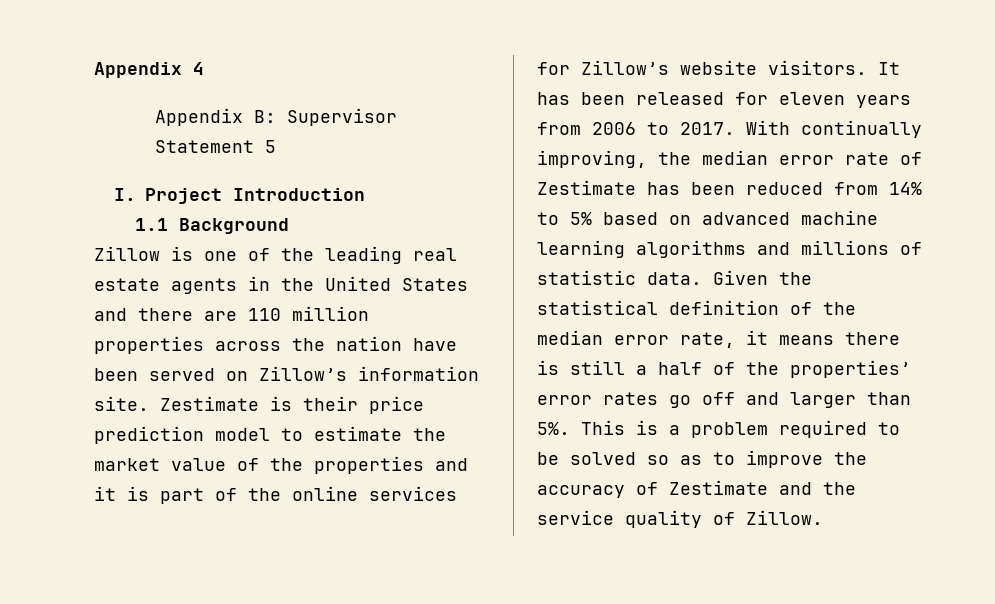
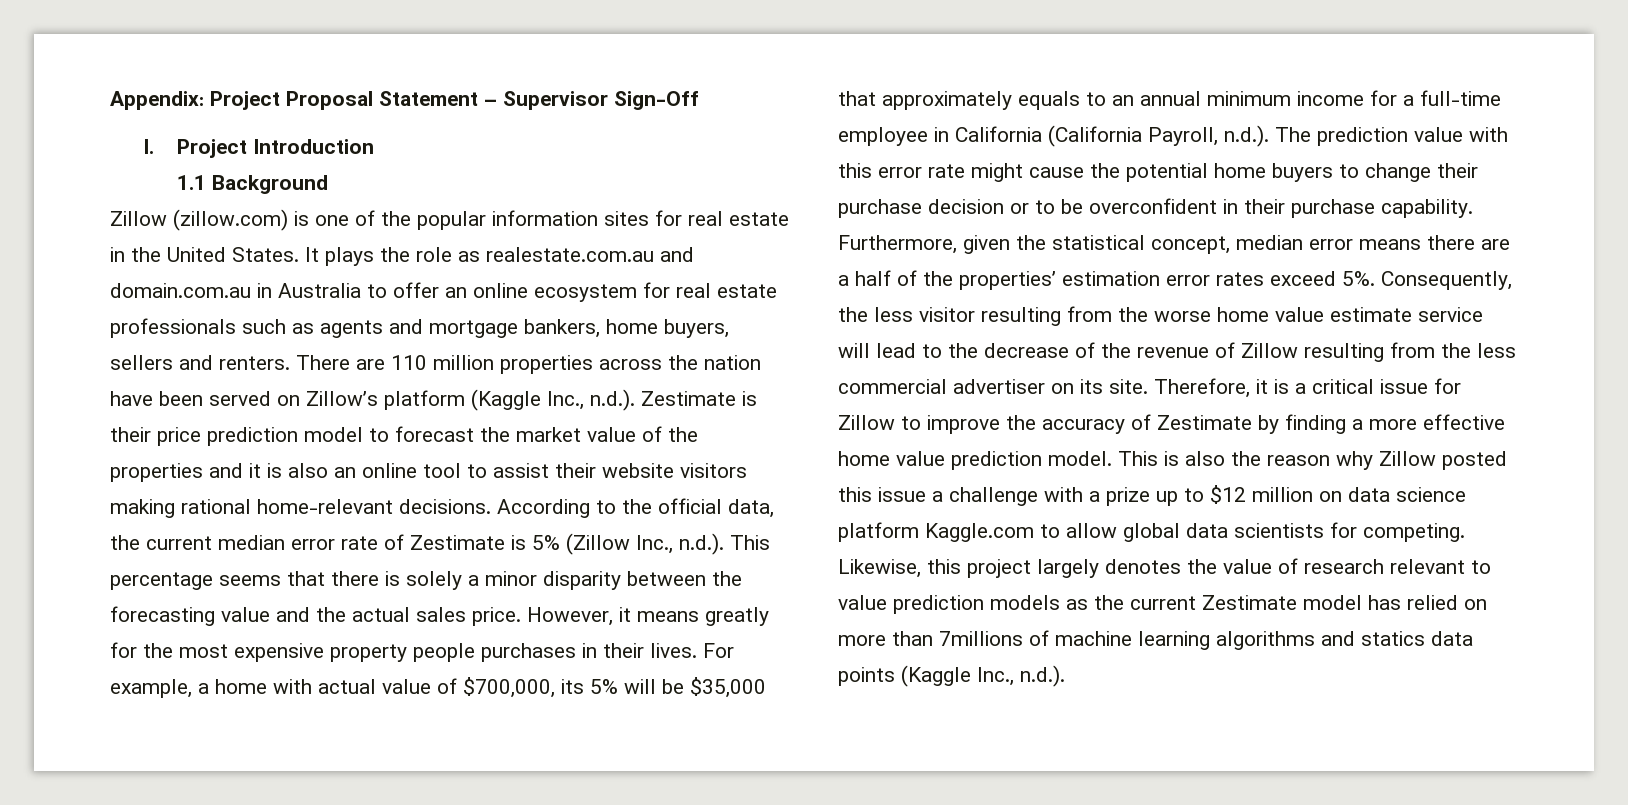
[94,62,204,78] [155,108,398,126] [155,140,277,153] Appendix 4 // Appendix B: Supervisor Statement 5 -> [110,91,699,110] Appendix: Project Proposal Statement – Supervisor Sign-Off
(160, 253) none -> [173,209,288,231] (zillow.com)
[325,246,457,264] [94,278,237,294] leading real estate agents -> [417,210,789,230] popular information sites for real estate
[402,278,468,291] [94,308,193,321] States and there -> [232,247,694,266] [110,282,777,302] [110,318,729,338] [110,355,350,370] States. It plays the role as realestate.com.au and domain.com.au in Australia to offer an online ecosystem for real estate professionals such as agents and mortgage bankers, home buyers, sellers and renters. There
[358,366,479,381] [94,396,149,411] information site. -> [384,389,635,411] platform (Kaggle Inc., n.d.).
[314,426,402,441] estimate -> [395,426,474,442] forecast
[160,486,457,504] [537,60,900,75] [537,92,911,108] [537,120,922,138] [537,150,691,168] part of the online services for Zillow’s website visitors. It has been released for eleven years from 2006 to 2017. With continually improving, the -> [288,463,747,478] [110,498,774,518] [110,535,212,550] also an online tool to assist their website visitors making rational home-relevant decisions. According to the official data, the current
[647,182,922,195] [537,210,878,225] [537,240,922,258] [537,270,812,285] [537,300,856,315] [537,330,900,348] [537,360,625,375] has been reduced from 14% to 5% based on advanced machine learning algorithms and millions of statistic data. Given the statistical definition of the median error rate, it means there is still -> [511,533,770,555] [110,571,742,590] [110,606,769,626] [110,642,734,662] [110,677,766,698] [838,90,1501,110] [838,125,1508,147] [838,163,1478,182] [838,198,1473,218] [838,235,1510,254] is 5% (Zillow Inc., n.d.). This percentage seems that there is solely a minor disparity between the forecasting value and the actual sales price. However, it means greatly for the most expensive property people purchases in their lives. For example, a home with actual value of $700,000, its 5% will be $35,000 that approximately equals to an annual minimum income for a full-time employee in California (California Payroll, n.d.). The prediction value with this error rate might cause the potential home buyers to change their purchase decision or to be overconfident in their purchase capability. Furthermore, given the statistical concept, median error means there are
(911, 369) none -> [1062,271,1160,286] estimation
[669,392,911,408] [537,420,900,438] [537,452,702,465] go off and larger than 5%. This is a problem required to be solved so as -> [1270,271,1512,290] [838,306,1483,326] [838,342,1516,362] [838,378,1461,398] [838,415,895,430] exceed 5%. Consequently, the less visitor resulting from the worse home value estimate service will lead to the decrease of the revenue of Zillow resulting from the less commercial advertiser on its site. Therefore, it is a critical issue for Zillow
[779,482,856,495] [537,510,823,528] and the service quality of Zillow. -> [1258,414,1505,434] [838,451,1507,470] [838,485,1466,506] [838,522,1465,542] [838,558,1491,578] [838,595,1487,614] [838,630,1473,650] [838,665,1065,687] by finding a more effective home value prediction model. This is also the reason why Zillow posted this issue a challenge with a prize up to $12 million on data science platform Kaggle.com to allow global data scientists for competing. Likewise, this project largely denotes the value of research relevant to value prediction models as the current Zestimate model has relied on more than 7millions of machine learning algorithms and statics data points (Kaggle Inc., n.d.).

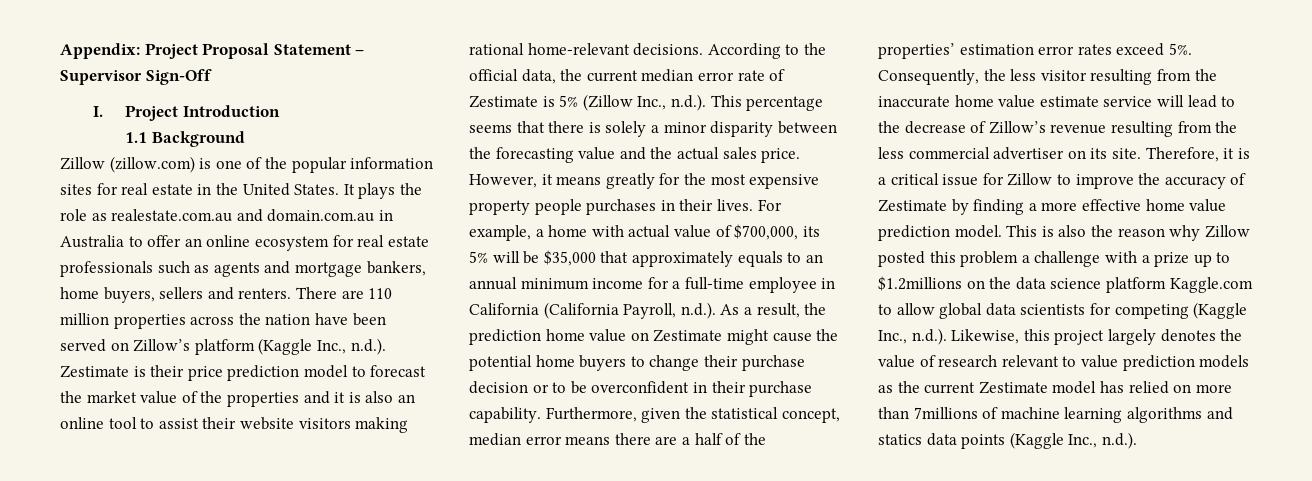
[1275,127,1508,146] [838,163,965,178] The prediction value with this error rate -> [720,303,827,318] [469,329,723,345] As a result, the prediction home value on Zestimate
[1154,311,1211,322] worse -> [878,96,950,108] inaccurate
[1101,342,1298,358] the revenue of Zillow -> [988,121,1107,134] Zillow’s revenue
[878,487,926,502] issue -> [960,251,1019,267] problem
[1210,485,1342,504] $12 million on -> [878,276,1012,291] $1.2millions on the
[1363,523,1465,542] competing. -> [1114,302,1248,319] [878,328,947,345] competing (Kaggle Inc., n.d.).

